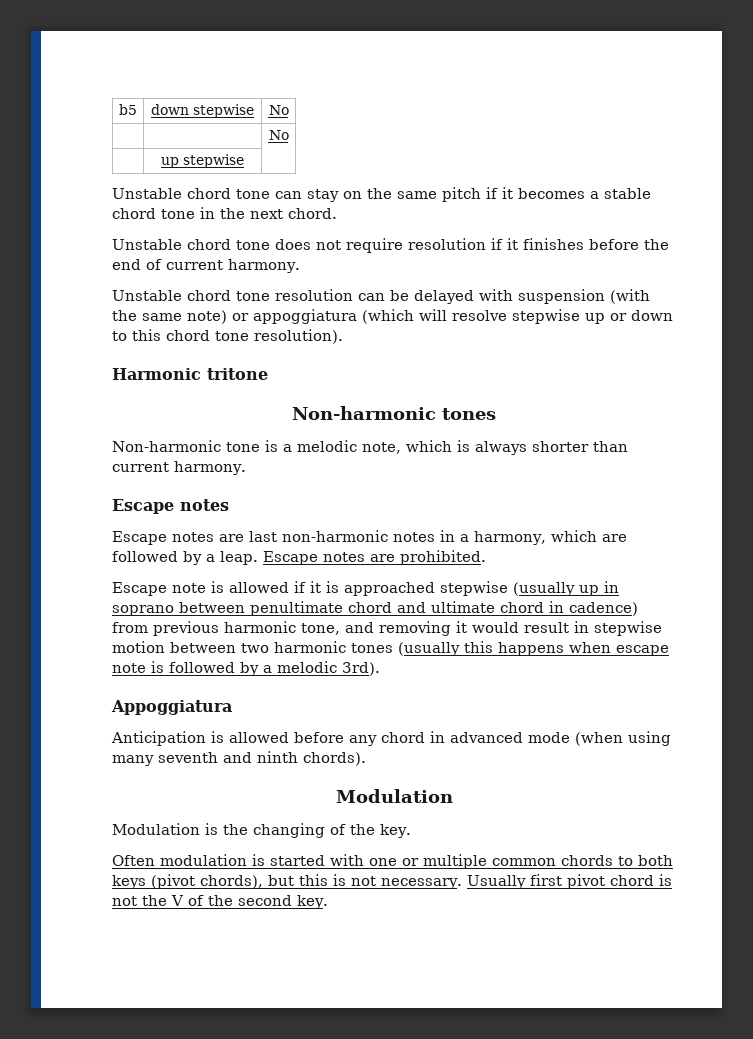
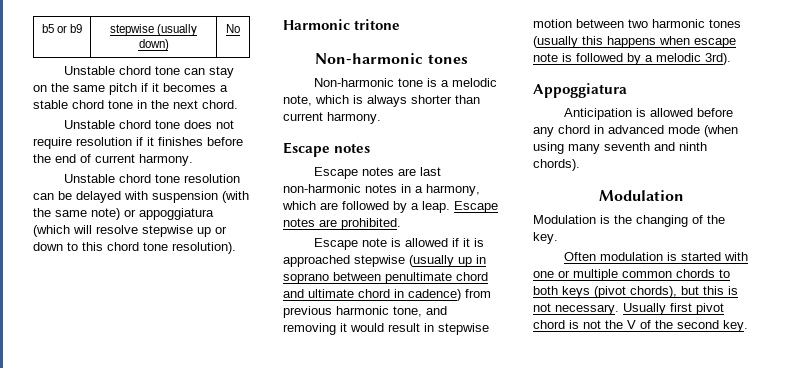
[151,104,254,118] [268,105,289,115] [268,130,289,140] [161,154,244,168] | down stepwise | No // | | No // | up stepwise | -> [57,24,83,33] [109,24,198,36] [138,39,169,51] [226,24,240,33] or b9 | stepwise (usually down) | No

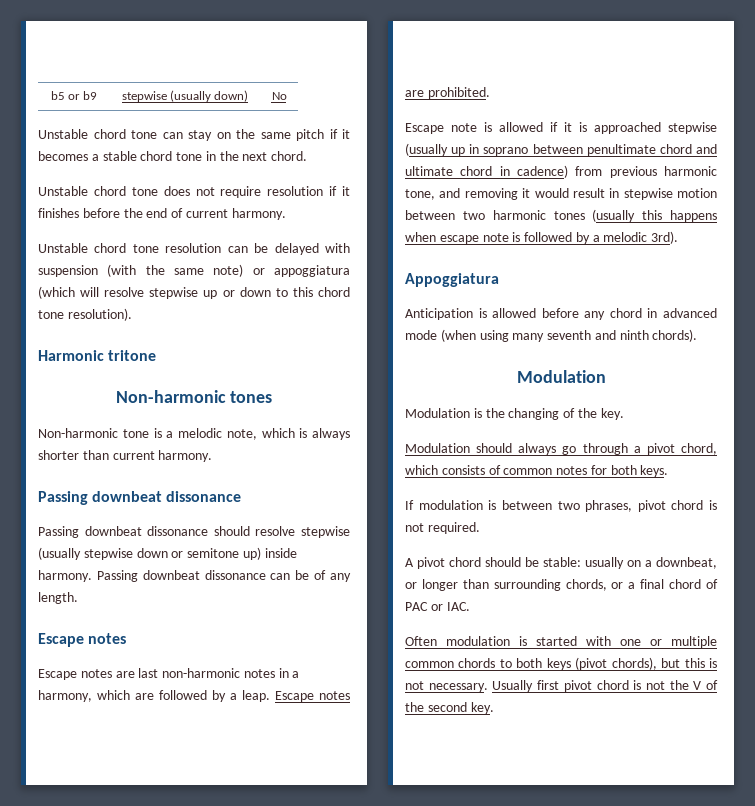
(381, 118) none -> [38,491,242,505] [38,526,350,538] [38,547,297,560] [38,570,351,582] [38,592,78,604] // Passing downbeat dissonance // Passing downbeat dissonance should resolve stepwise (usually stepwise down or semitone up) inside harmony. Passing downbeat dissonance can be of any length.
(558, 238) none -> [405,443,717,455] [405,465,669,477] [405,500,717,512] [405,522,480,534] [405,557,717,569] [405,579,718,591] [405,602,470,611] // Modulation should always go through a pivot chord, which consists of common notes for both keys. // If modulation is between two phrases, pivot chord is not required. // A pivot chord should be stable: usually on a downbeat, or longer than surrounding chords, or a final chord of PAC or IAC.

